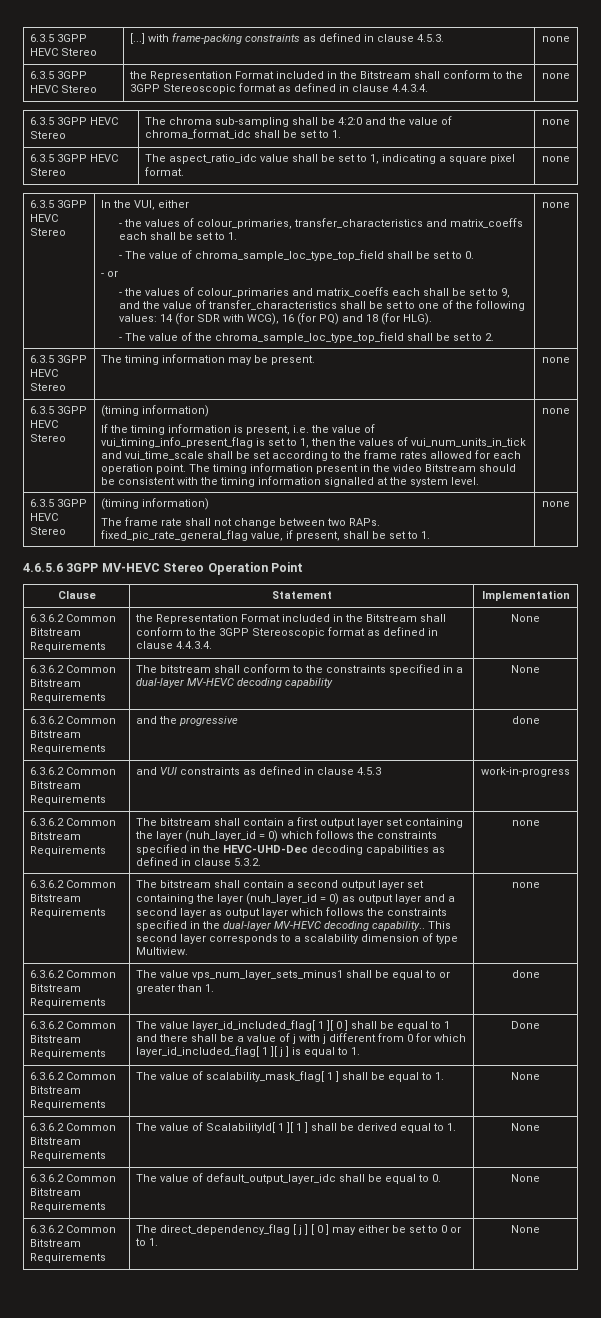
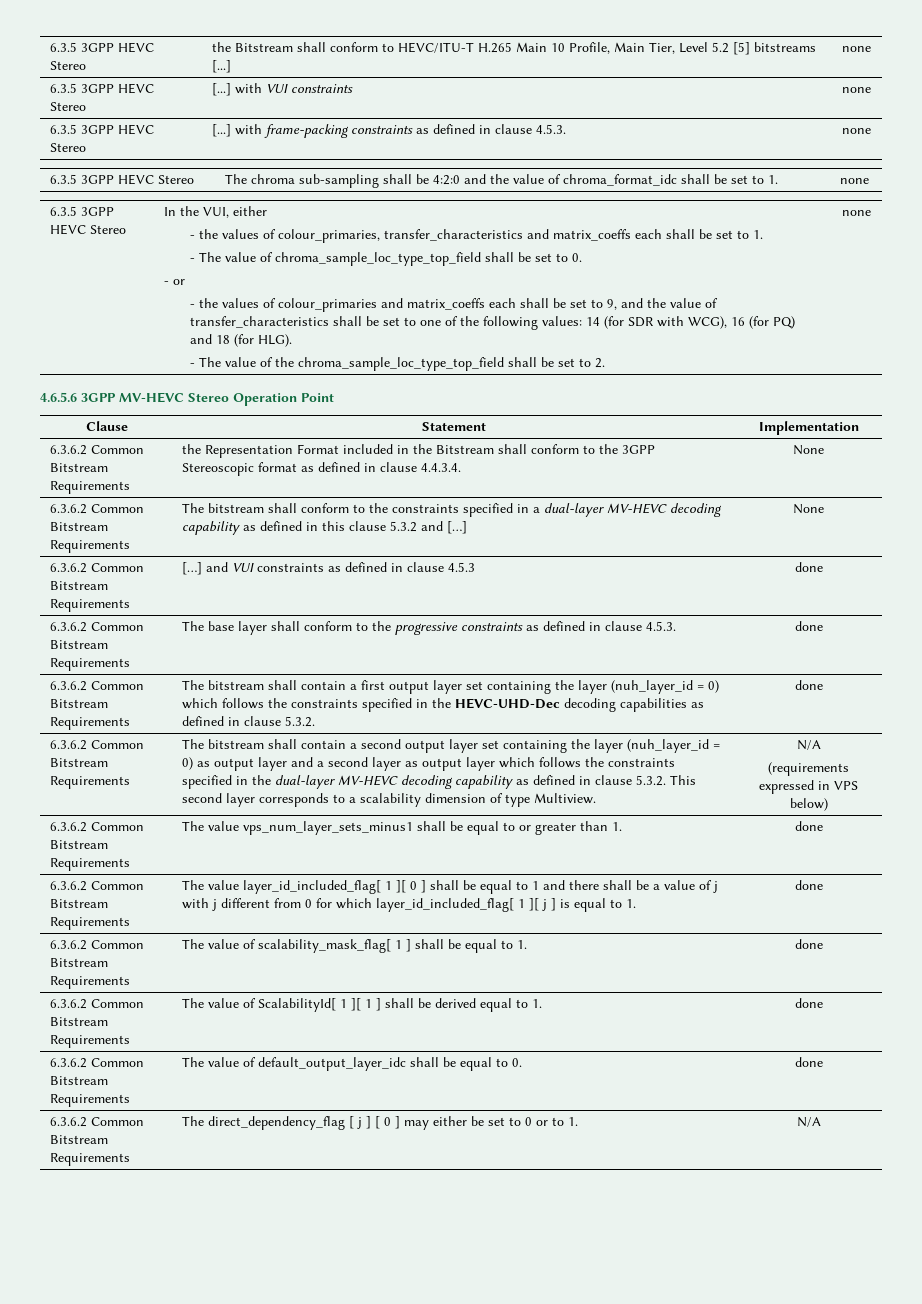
[29,34,87,42] [29,48,97,56] 6.3.5 3GPP HEVC Stereo -> [50,42,155,53] [50,61,87,70] [212,42,817,55] [212,60,232,73] [841,46,871,52] [50,83,155,94] [50,102,87,111] [212,83,354,96] [841,87,871,93] [50,124,155,135] [50,143,87,152] 6.3.5 3GPP HEVC Stereo | the Bitstream shall conform to HEVC/ITU-T H.265 Main 10 Profile, Main Tier, Level 5.2 [5] bitstreams [...] | none // 6.3.5 3GPP HEVC Stereo | [...] with VUI constraints | none // 6.3.5 3GPP HEVC Stereo
[29,71,87,79] [29,85,97,93] [128,70,523,81] [129,83,428,94] [542,73,570,79] // 6.3.5 3GPP HEVC Stereo | the Representation Format included in the Bitstream shall conform to the 3GPP Stereoscopic format as defined in clause 4.4.3.4. | none -> (871, 131) none
[29,154,118,162] [29,168,66,176] [144,154,515,164] [144,167,184,176] [542,156,570,162] // 6.3.5 3GPP HEVC Stereo | The aspect_ratio_idc value shall be set to 1, indicating a square pixel format. | none -> (869, 181) none
[29,355,87,363] [29,369,58,377] [29,383,66,391] [100,354,315,365] [542,357,570,363] [29,406,87,414] [29,420,58,428] [29,434,66,442] [100,405,209,417] [100,424,375,435] [100,437,526,448] [100,450,521,461] [100,463,516,474] [100,476,479,487] [542,408,570,414] [29,499,87,507] [29,513,58,521] [29,527,66,535] [100,498,209,510] [100,517,380,528] [100,530,430,541] [542,501,570,507] // 6.3.5 3GPP HEVC Stereo | The timing information may be present. | none // 6.3.5 3GPP HEVC Stereo | (timing information) // If the timing information is present, i.e. the value of vui_timing_info_present_flag is set to 1, then the values of vui_num_units_in_tick and vui_time_scale shall be set according to the frame rates allowed for each operation point. The timing information present in the video Bitstream should be consistent with the timing information signalled at the system level. | none // 6.3.5 3GPP HEVC Stereo | (timing information) // The frame rate shall not change between two RAPs. fixed_pic_rate_general_flag value, if present, shall be set to 1. | none -> (871, 213) none
[511,665,540,673] [29,716,116,724] [29,730,81,738] [29,744,106,754] [135,716,238,726] [511,716,540,724] [29,767,116,775] [29,781,81,789] [29,795,106,805] | None // 6.3.6.2 Common Bitstream Requirements | and the progressive | done // 6.3.6.2 Common Bitstream Requirements | -> [243,521,468,534] [793,504,824,514] [50,563,145,573] [50,581,109,590] [50,599,131,612] [182,562,203,575] as defined in this clause 5.3.2 and […] | None // 6.3.6.2 Common Bitstream Requirements | […]
[481,767,570,777] work-in-progress -> [794,562,823,572] [50,622,145,632] [50,640,109,649] [50,658,131,671] [182,621,677,635] [794,621,823,631] done // 6.3.6.2 Common Bitstream Requirements | The base layer shall conform to the progressive constraints as defined in clause 4.5.3. | done
[511,820,540,826] | none -> [794,680,823,690] | done
[371,921,425,931] capability.. -> [455,775,667,789] capability as defined in clause 5.3.2.
[511,882,540,888] | none -> [796,740,821,750] [768,762,849,776] [759,780,858,794] [789,798,828,811] | N/A // (requirements expressed in VPS below)
[511,1021,540,1029] Done -> [794,880,823,890] done
[511,1072,540,1080] | None -> [794,939,823,949] | done
[511,1123,540,1131] | None -> [794,998,823,1008] | done
[511,1174,540,1182] | None -> [794,1057,823,1067] | done
[511,1225,540,1233] | None -> [796,1117,821,1127] | N/A

